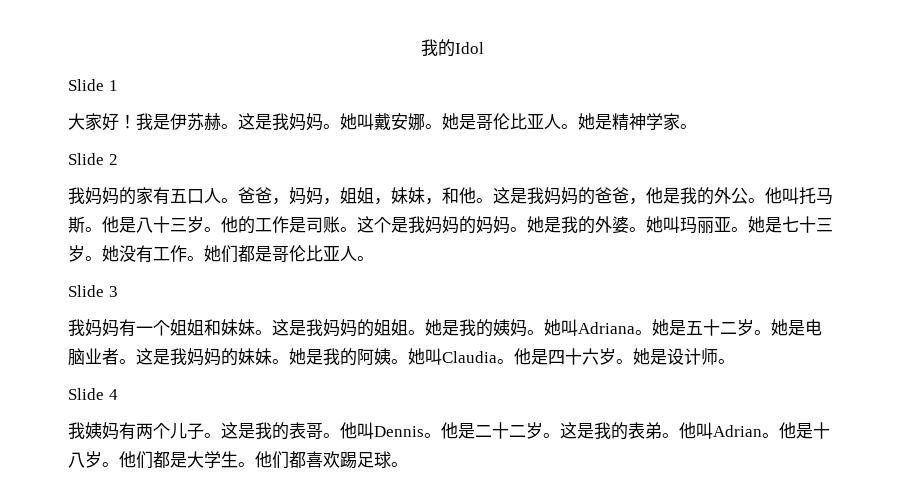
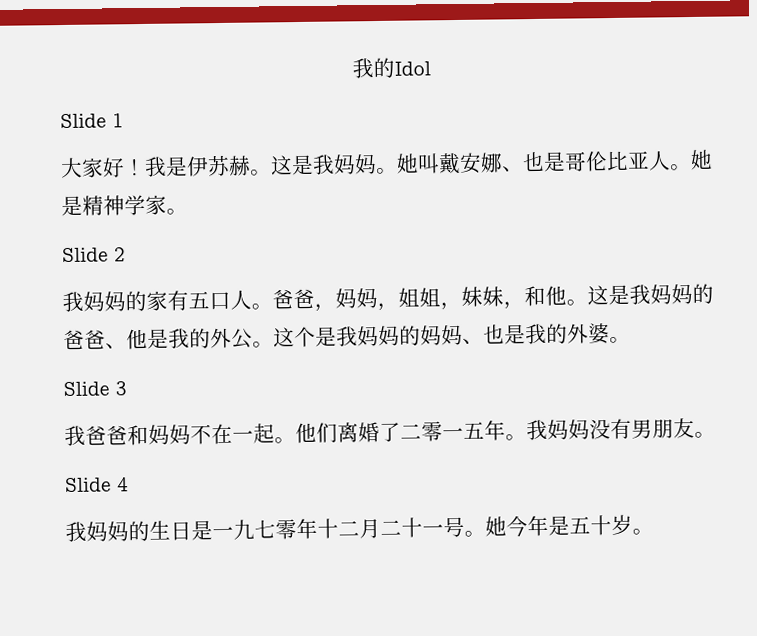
[425,113,459,130] 。她 -> [502,151,545,173] 、也
[629,198,646,205] ， -> [105,343,127,350] 、
[765,187,833,205] [68,216,357,234] 他叫托马斯。他是八十三岁。他的工作是司账。 -> (274, 344) none
[510,216,544,233] 。她 -> [462,324,505,345] 、也
[646,216,833,234] [68,245,374,263] [68,285,118,297] [68,319,822,337] [68,348,735,366] [68,388,118,400] [68,422,830,440] [68,451,391,469] 她叫玛丽亚。她是七十三岁。她没有工作。她们都是哥伦比亚人。 // Slide 3 // 我妈妈有一个姐姐和妹妹。这是我妈妈的姐姐。她是我的姨妈。她叫Adriana。她是五十二岁。她是电脑业者。这是我妈妈的妹妹。她是我的阿姨。她叫Claudia。他是四十六岁。她是设计师。 // Slide 4 // 我姨妈有两个儿子。这是我的表哥。他叫Dennis。他是二十二岁。这是我的表弟。他叫Adrian。他是十八岁。他们都是大学生。他们都喜欢踢足球 -> [63,381,127,397] [64,417,716,447] [65,477,129,493] [65,514,633,543] // Slide 3 // 我爸爸和妈妈不在一起。他们离婚了二零一五年。我妈妈没有男朋友。 // Slide 4 // 我妈妈的生日是一九七零年十二月二十一号。她今年是五十岁

